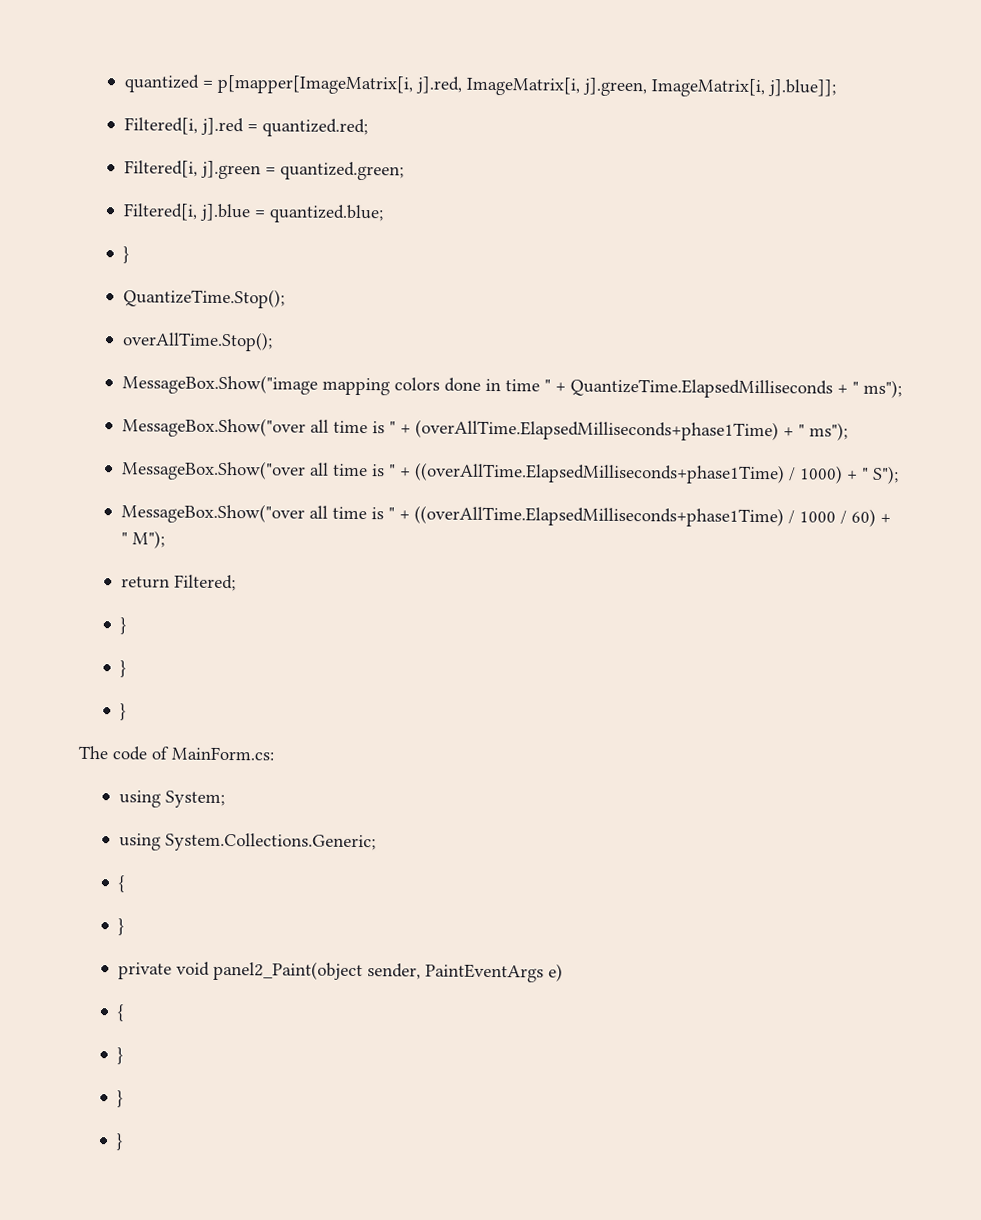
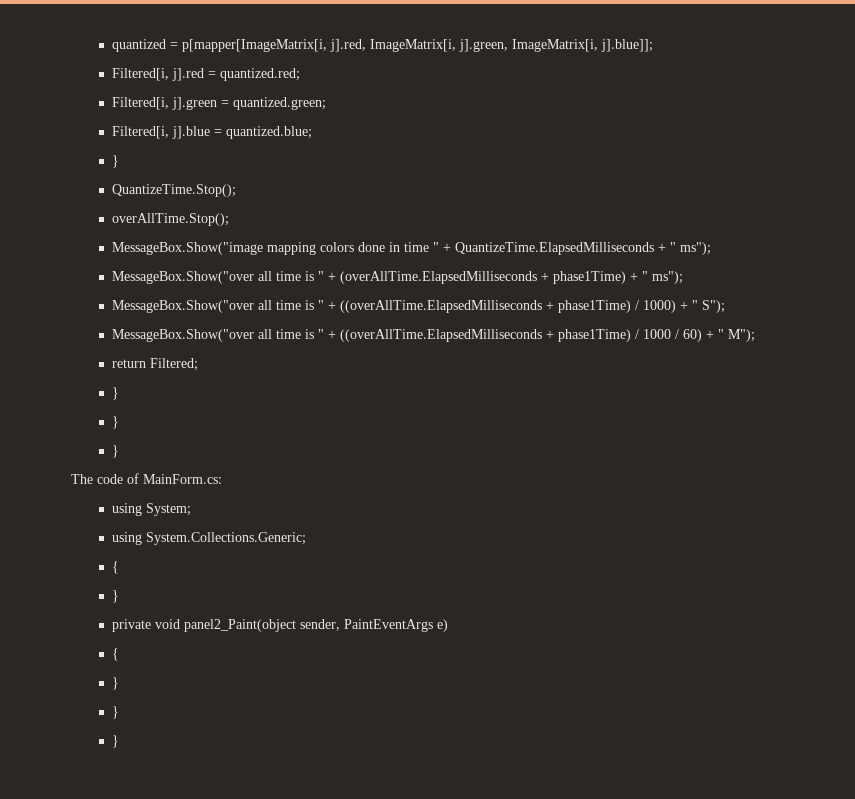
[415,419,849,442] [121,460,786,485] (overAllTime.ElapsedMilliseconds+phase1Time) + " ms"); // MessageBox.Show("over all time is " + ((overAllTime.ElapsedMilliseconds+phase1Time) -> [339,271,683,284] [111,300,631,313] (overAllTime.ElapsedMilliseconds + phase1Time) + " ms"); // MessageBox.Show("over all time is " + ((overAllTime.ElapsedMilliseconds + phase1Time)
[414,505,785,528] ((overAllTime.ElapsedMilliseconds+phase1Time) -> [339,329,631,342] ((overAllTime.ElapsedMilliseconds + phase1Time)

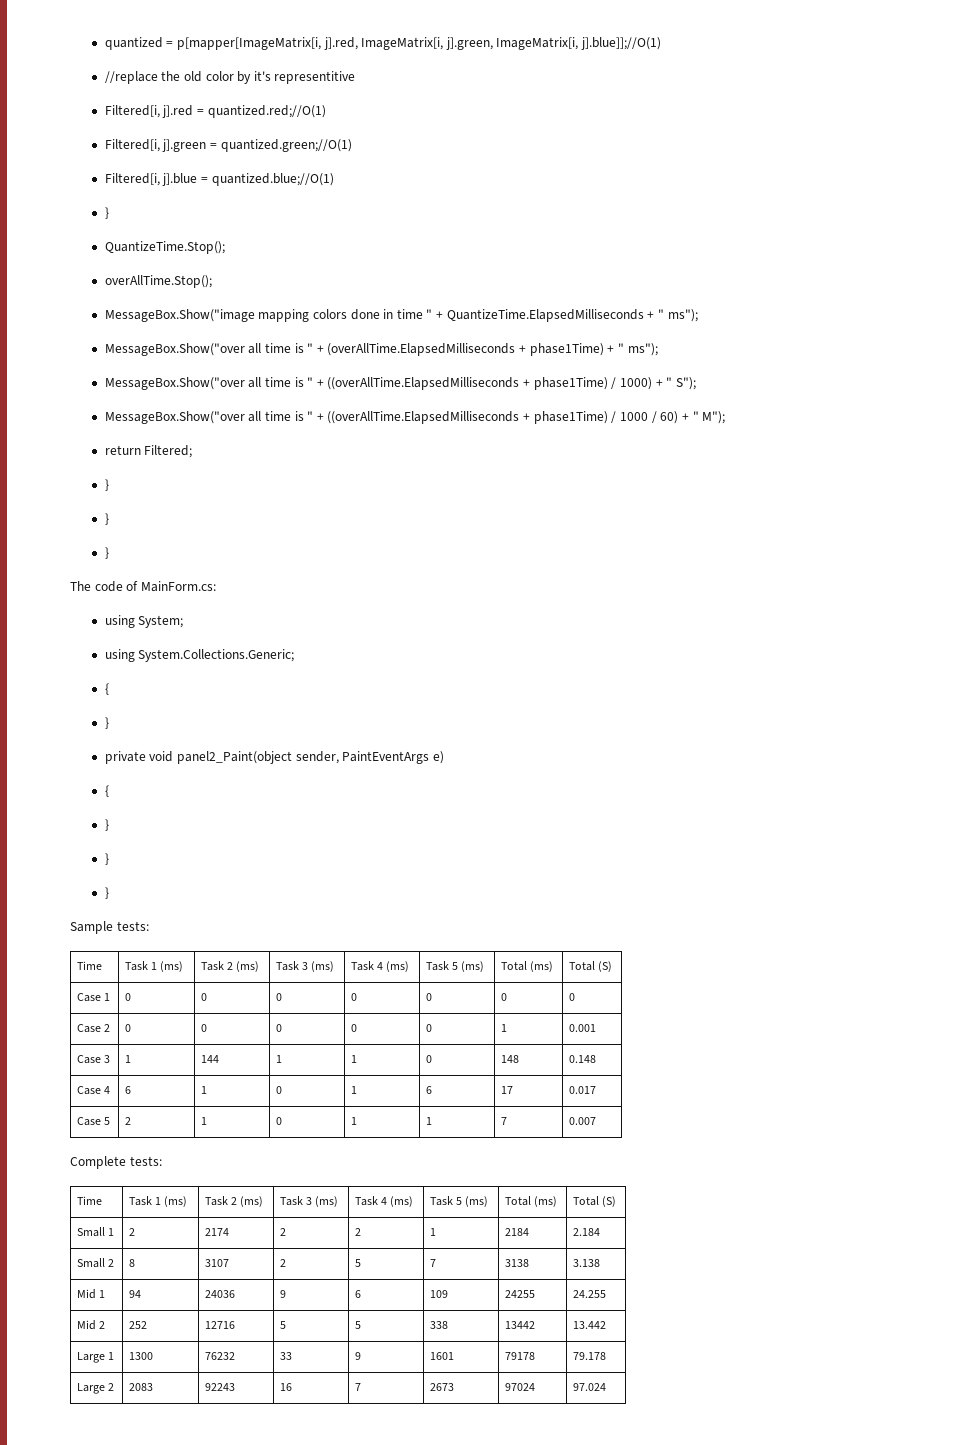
[600,39,653,52] j].blue]]; -> [581,37,662,50] [104,71,356,84] j].blue]];//O(1) // //replace the old color by it's representitive
[219,68,300,81] quantized.red; -> [207,105,326,118] quantized.red;//O(1)
[232,97,326,110] quantized.green; -> [220,139,352,152] quantized.green;//O(1)
[225,126,312,139] quantized.blue; -> [211,173,334,186] quantized.blue;//O(1)
(119, 741) none -> [70,921,149,934] [76,961,102,970] [124,961,184,972] [200,961,260,972] [275,961,335,972] [350,961,410,972] [425,961,485,972] [500,961,554,972] [568,961,613,972] [76,993,111,1002] [124,993,131,1001] [200,993,207,1001] [275,993,282,1001] [350,993,357,1001] [425,993,432,1001] [500,993,507,1001] [568,993,575,1001] [76,1024,111,1033] [124,1024,131,1032] [200,1024,207,1032] [275,1024,282,1032] [350,1024,357,1032] [425,1024,432,1032] [500,1024,507,1032] [568,1024,596,1032] [76,1055,111,1064] [124,1055,131,1063] [200,1055,219,1063] [275,1055,282,1063] [350,1055,357,1063] [425,1055,432,1063] [500,1055,519,1063] [568,1055,596,1063] [76,1086,111,1095] [124,1086,131,1094] [200,1086,207,1094] [275,1086,282,1094] [350,1086,357,1094] [425,1086,432,1094] [500,1086,513,1094] [568,1086,596,1094] [76,1117,111,1126] [124,1117,131,1125] [200,1117,207,1125] [275,1117,282,1125] [350,1117,357,1125] [425,1117,432,1125] [500,1117,507,1125] [568,1117,596,1125] [70,1156,162,1169] [76,1196,102,1205] [128,1196,188,1207] [204,1196,264,1207] [279,1196,339,1207] [354,1196,414,1207] [429,1196,489,1207] [504,1196,558,1207] [572,1196,617,1207] [76,1227,115,1237] [128,1228,135,1236] [204,1228,229,1236] [279,1228,286,1236] [354,1228,361,1236] [429,1228,436,1236] [504,1228,529,1236] [572,1228,600,1236] [76,1258,115,1268] [128,1259,135,1267] [204,1259,229,1267] [279,1259,286,1267] [354,1259,361,1267] [429,1259,436,1267] [504,1259,529,1267] [572,1259,600,1267] [76,1289,106,1299] [128,1290,141,1298] [204,1290,235,1298] [279,1290,286,1298] [354,1290,361,1298] [429,1290,448,1298] [504,1290,535,1298] [572,1290,606,1298] [76,1320,106,1330] [128,1321,147,1329] [204,1321,235,1329] [279,1321,286,1329] [354,1321,361,1329] [429,1321,448,1329] [504,1321,535,1329] [572,1321,606,1329] [76,1352,115,1363] [128,1352,153,1360] [204,1352,235,1360] [279,1352,292,1360] [354,1352,361,1360] [429,1352,454,1360] [504,1352,535,1360] [572,1352,606,1360] [76,1383,115,1394] [128,1383,153,1391] [204,1383,235,1391] [279,1383,292,1391] [354,1383,361,1391] [429,1383,454,1391] [504,1383,535,1391] [572,1383,606,1391] // Sample tests: // Time | Task 1 (ms) | Task 2 (ms) | Task 3 (ms) | Task 4 (ms) | Task 5 (ms) | Total (ms) | Total (S) // Case 1 | 0 | 0 | 0 | 0 | 0 | 0 | 0 // Case 2 | 0 | 0 | 0 | 0 | 0 | 1 | 0.001 // Case 3 | 1 | 144 | 1 | 1 | 0 | 148 | 0.148 // Case 4 | 6 | 1 | 0 | 1 | 6 | 17 | 0.017 // Case 5 | 2 | 1 | 0 | 1 | 1 | 7 | 0.007 // Complete tests: // Time | Task 1 (ms) | Task 2 (ms) | Task 3 (ms) | Task 4 (ms) | Task 5 (ms) | Total (ms) | Total (S) // Small 1 | 2 | 2174 | 2 | 2 | 1 | 2184 | 2.184 // Small 2 | 8 | 3107 | 2 | 5 | 7 | 3138 | 3.138 // Mid 1 | 94 | 24036 | 9 | 6 | 109 | 24255 | 24.255 // Mid 2 | 252 | 12716 | 5 | 5 | 338 | 13442 | 13.442 // Large 1 | 1300 | 76232 | 33 | 9 | 1601 | 79178 | 79.178 // Large 2 | 2083 | 92243 | 16 | 7 | 2673 | 97024 | 97.024

